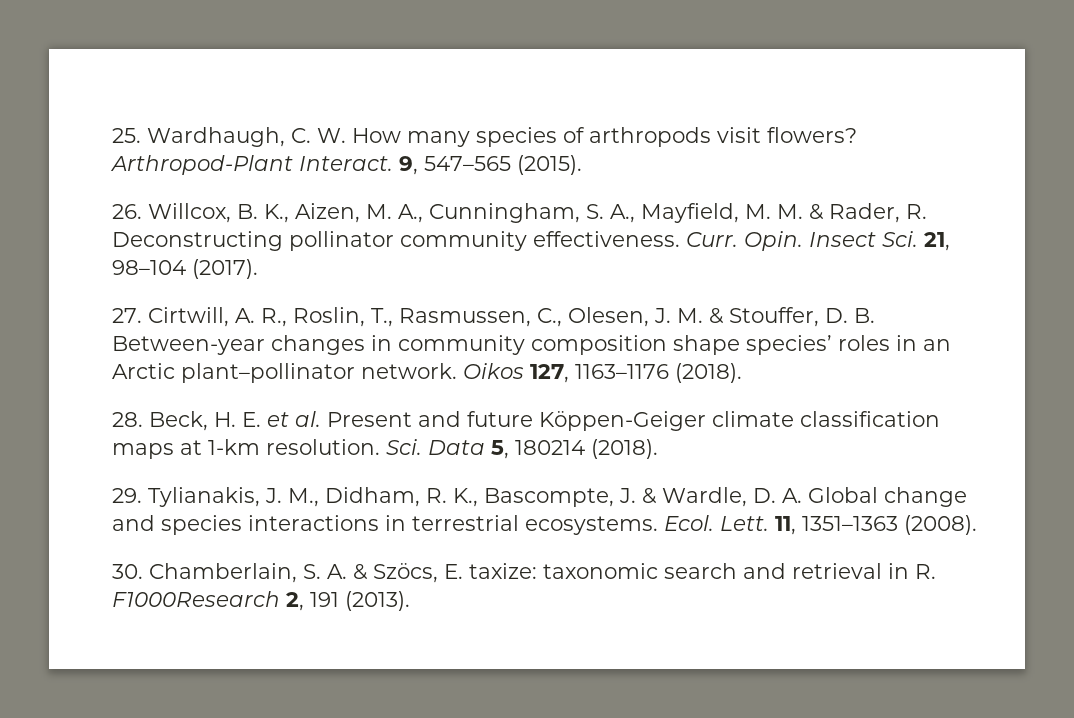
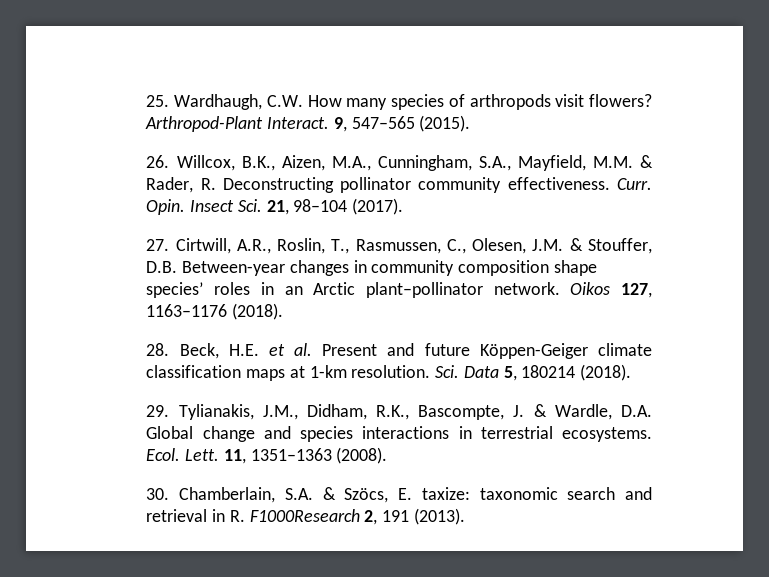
[291,128,347,143] C. W. -> [266,95,303,107] C.W.
[237,203,804,223] B. K., Aizen, M. A., Cunningham, S. A., Mayfield, M. M. -> [241,155,633,171] B.K., Aizen, M.A., Cunningham, S.A., Mayfield, M.M.
[235,308,288,327] A. R., -> [236,239,271,254] A.R.,
[654,307,876,327] J. M. & Stouffer, D. B. -> [532,238,652,254] [146,261,178,273] J.M. & Stouffer, D.B.
[214,412,262,427] H. E. -> [228,344,259,356] H.E.
[265,487,479,507] J. M., Didham, R. K., -> [262,404,410,420] J.M., Didham, R.K.,
[753,488,803,503] D. A. -> [621,405,652,417] D.A.
[303,564,348,579] S. A. -> [284,488,313,500] S.A.

